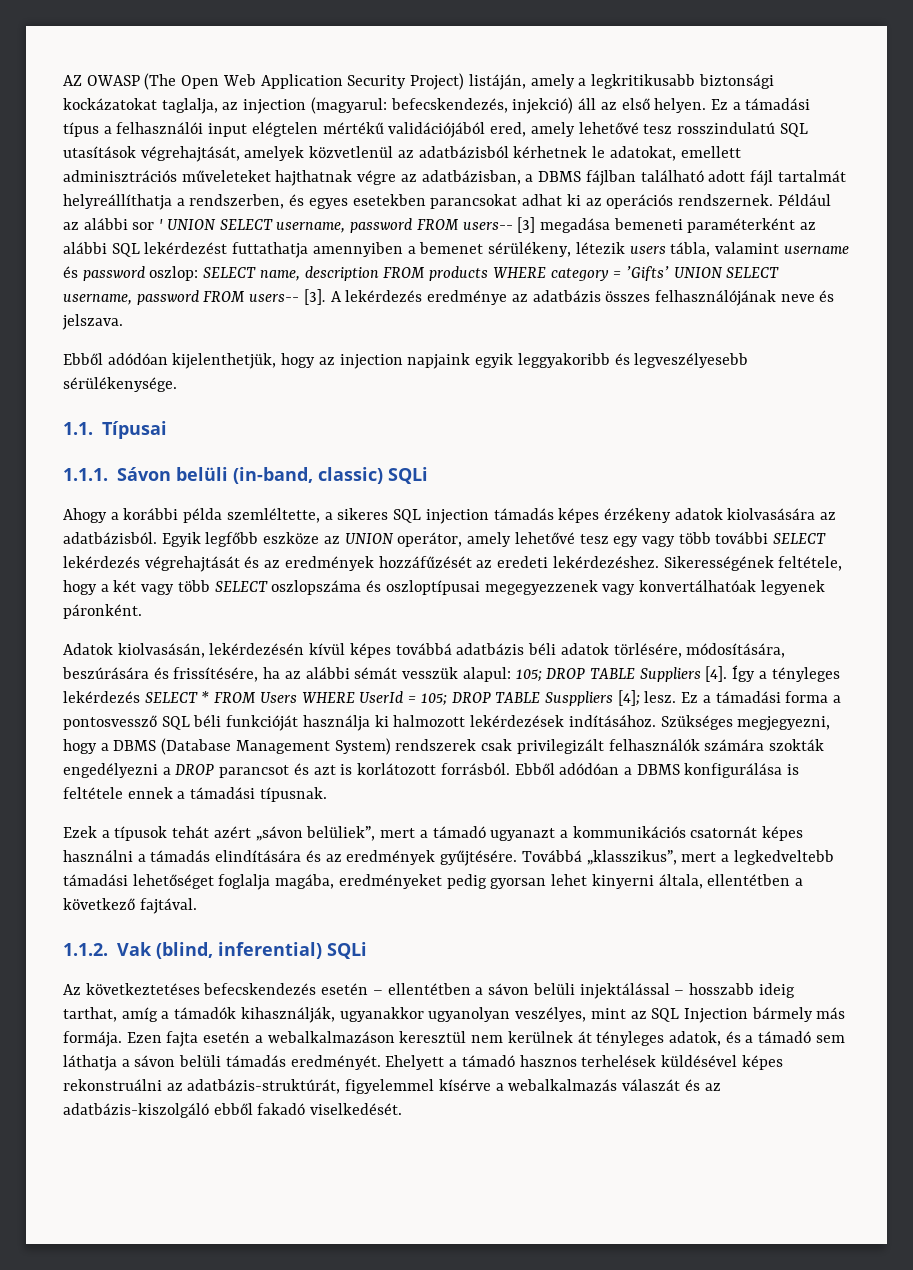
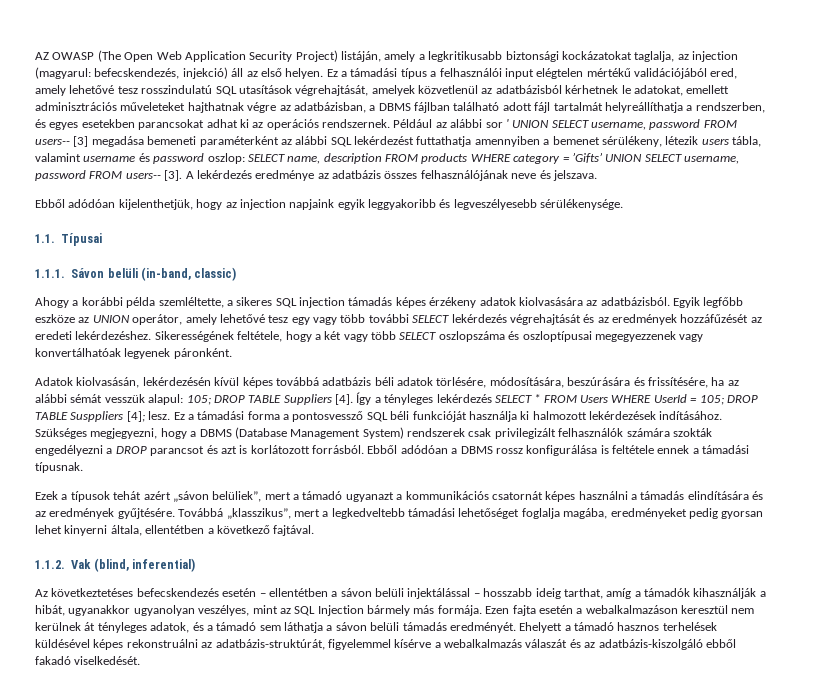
[387,467,428,484] SQLi -> (237, 274) none
(680, 769) none -> [495,448,523,454] rossz
[326,942,367,959] SQLi -> (195, 565) none
[240,1007,335,1023] kihasználják, -> [693,588,766,599] [35,605,65,616] kihasználják a hibát,

